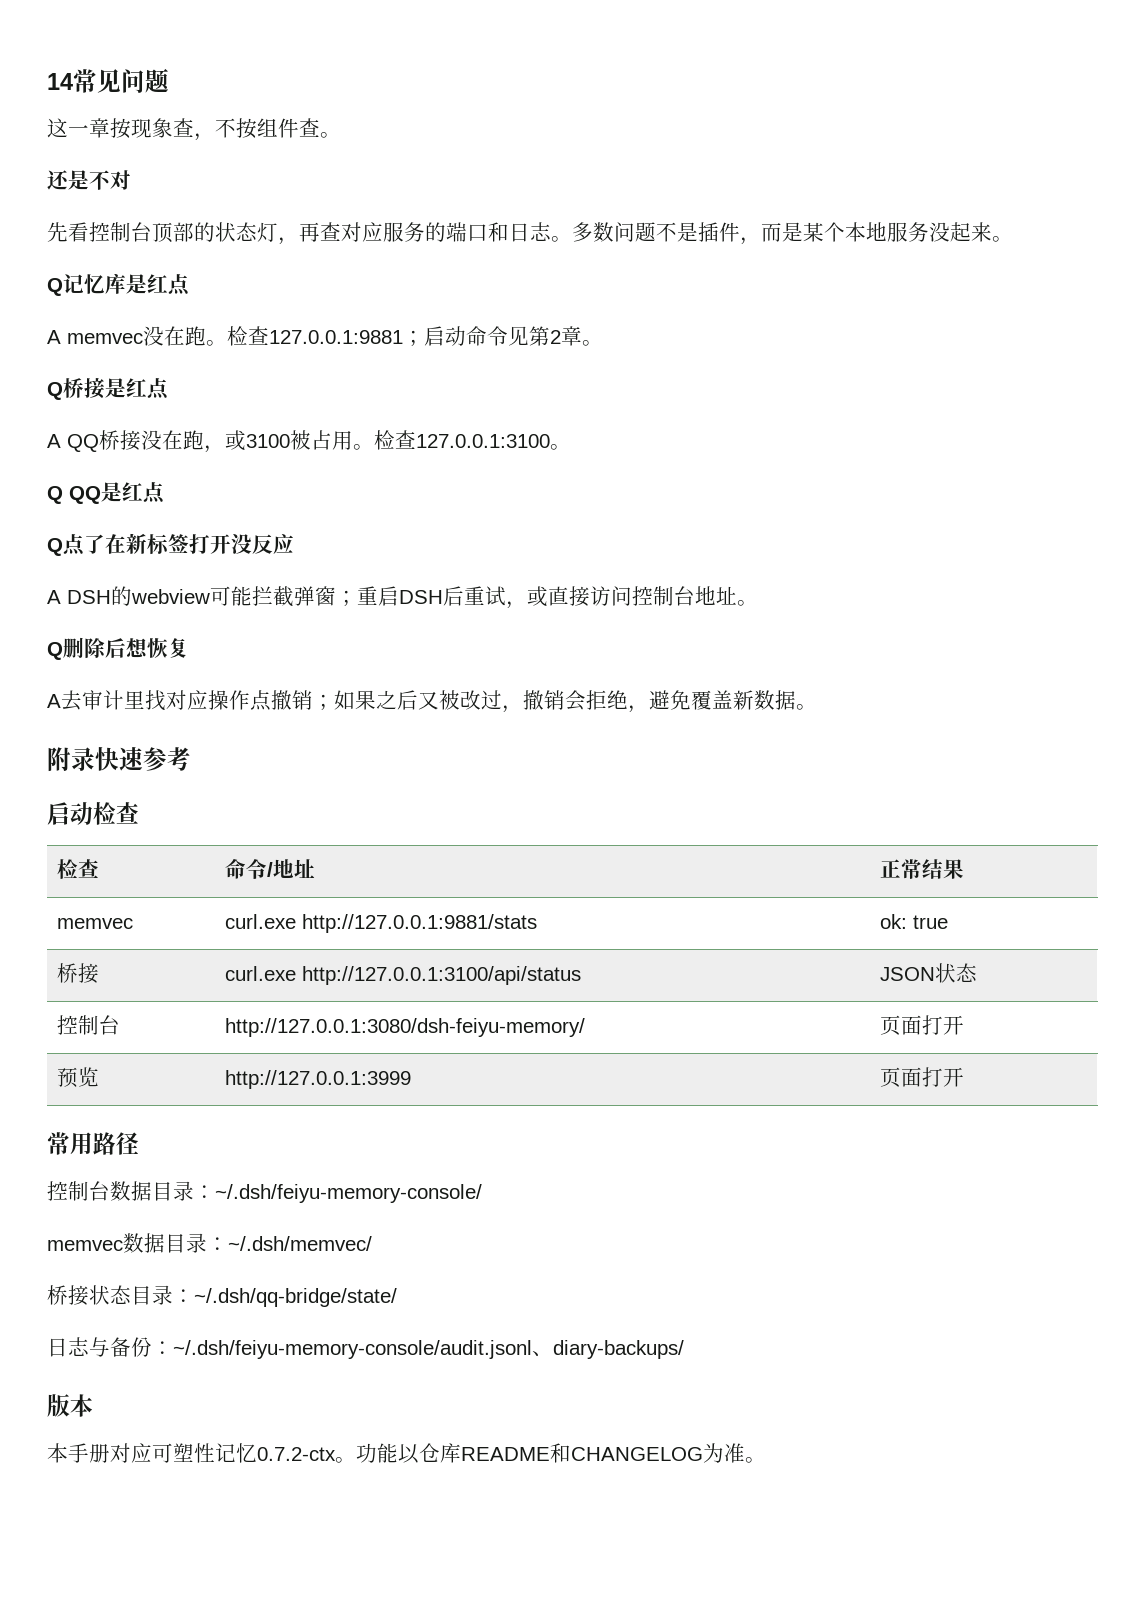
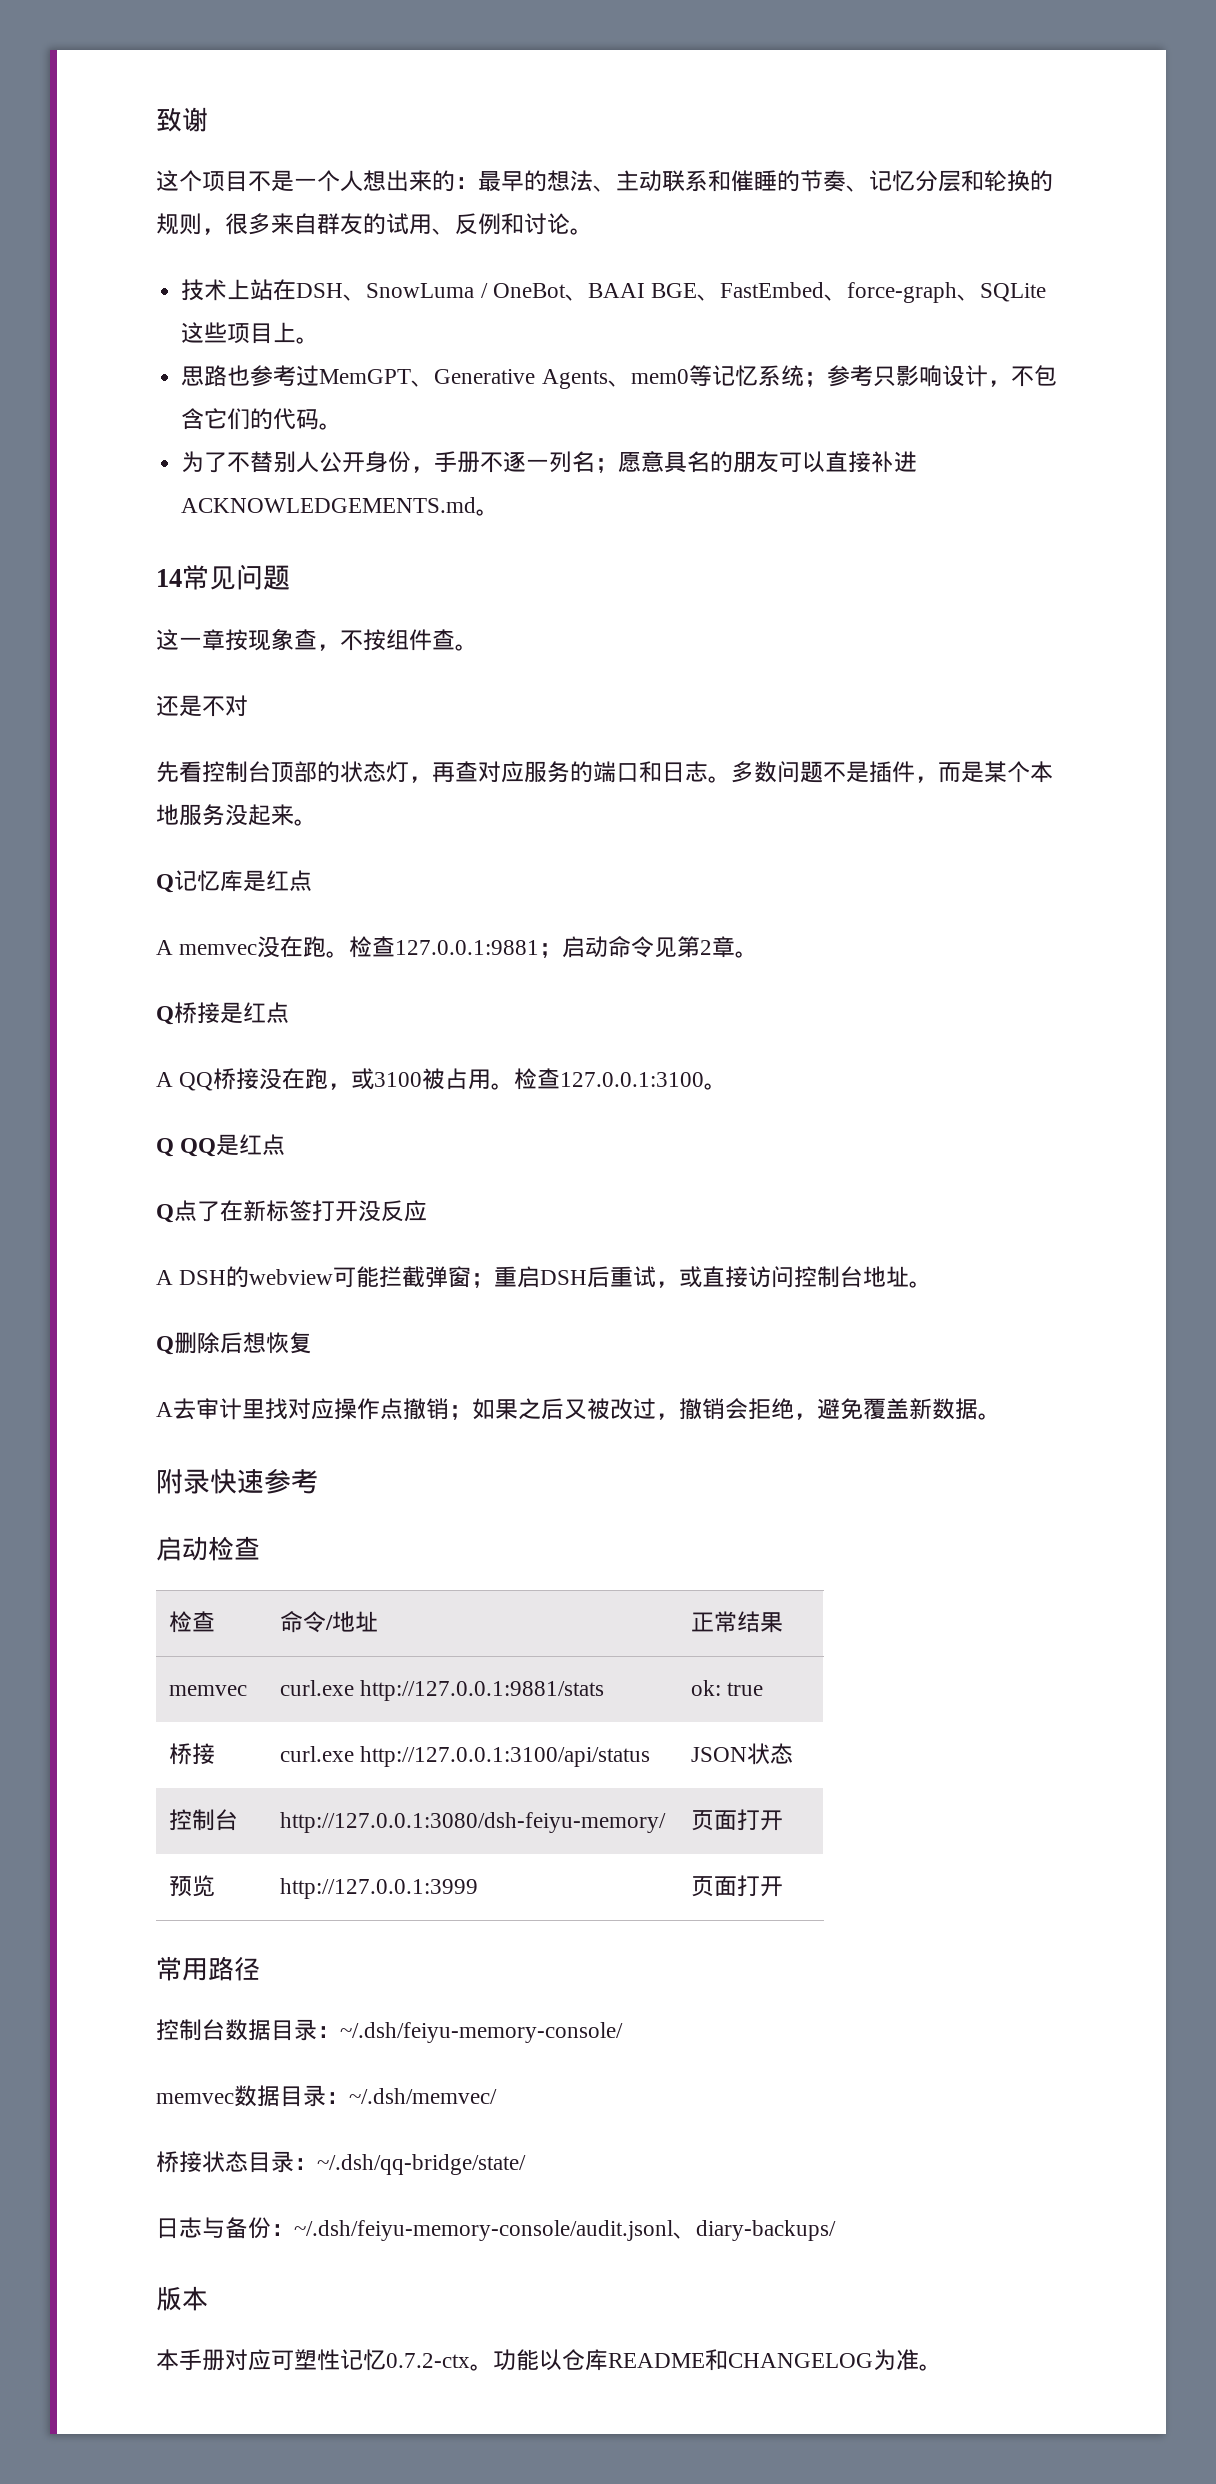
(47, 81) none -> [156,107,208,132] [156,170,1053,192] [156,213,593,235] [181,279,1046,303] [181,322,320,344] [181,365,1057,389] [181,408,343,430] [181,451,918,473] [181,497,500,516] 致谢 // 这个项目不是一个人想出来的：最早的想法、主动联系和催睡的节奏、记忆分层和轮换的规则，很多来自群友的试用、反例和讨论。 // 技术上站在DSH、SnowLuma / OneBot、BAAI BGE、FastEmbed、force-graph、SQLite这些项目上。 // 思路也参考过MemGPT、Generative Agents、mem0等记忆系统；参考只影响设计，不包含它们的代码。 // 为了不替别人公开身份，手册不逐一列名；愿意具名的朋友可以直接补进ACKNOWLEDGEMENTS.md。 //

